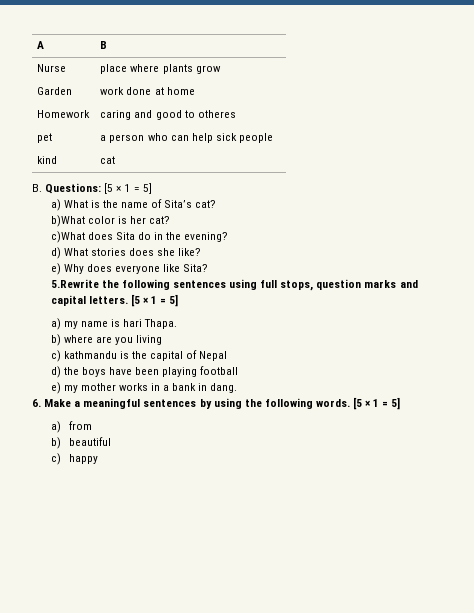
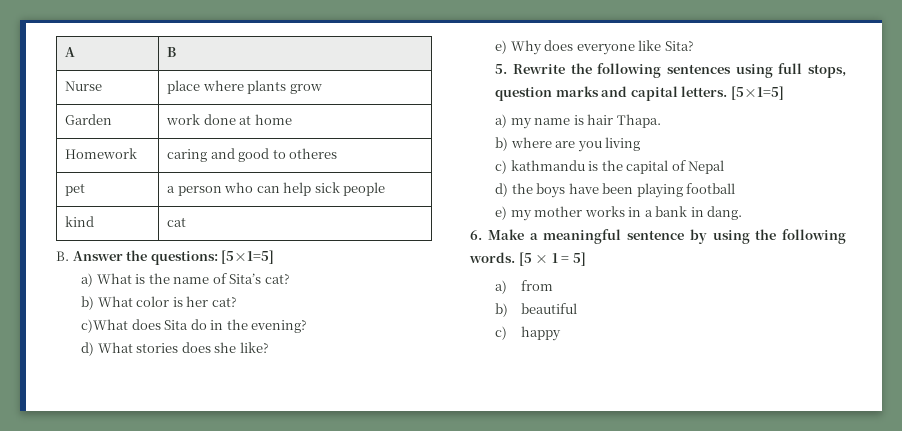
[45,183,152,194] Questions: [5 × 1 = 5] -> [72,250,275,265] Answer the questions: [5×1=5]
[50,215,85,227] b)What -> [81,296,133,310] b) What
[50,279,99,288] 5.Rewrite -> [495,64,565,74] 5. Rewrite
[130,294,179,307] [5 × 1 = 5] -> [730,86,784,100] [5×1=5]
[123,319,143,327] hari -> [587,114,614,125] hair
[143,399,197,407] sentences -> [627,230,684,240] sentence

